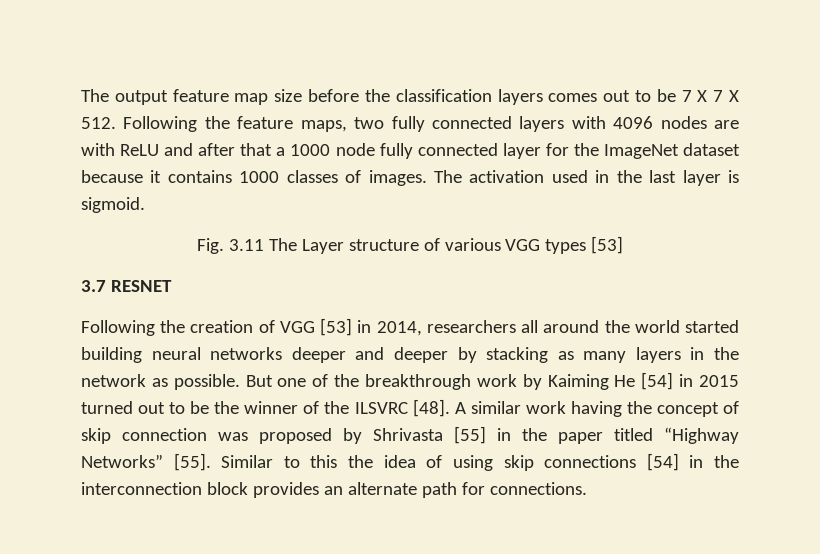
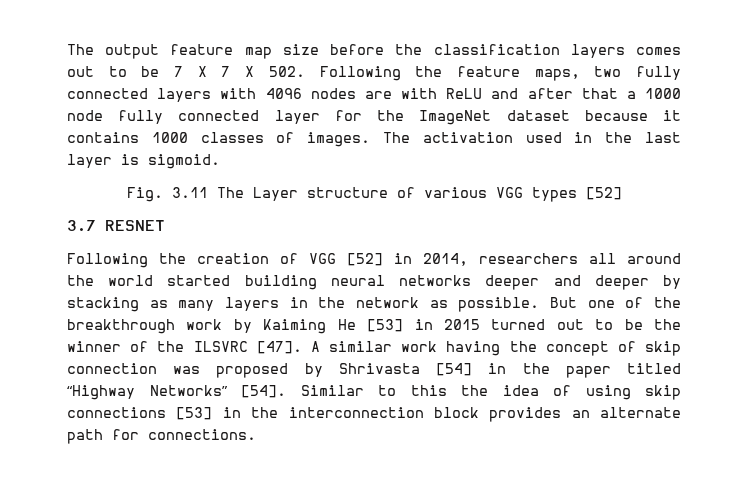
[81,117,116,129] 512. -> [268,66,305,77] 502.
[591,236,624,254] [53] -> [585,187,622,200] [52]
[320,318,353,336] [53] -> [347,253,383,266] [52]
[641,372,674,390] [54] -> [367,319,404,332] [53]
[412,399,450,417] [48]. -> [256,341,302,354] [47].
[454,426,486,444] [55] -> [436,363,473,376] [54]
[173,453,211,471] [55]. -> [241,385,286,398] [54].
[646,453,679,471] [54] -> [176,407,213,420] [53]

